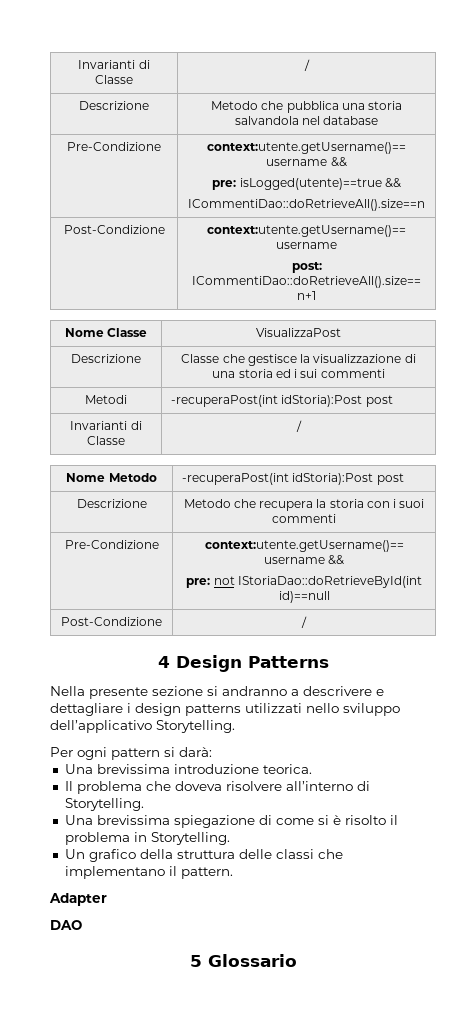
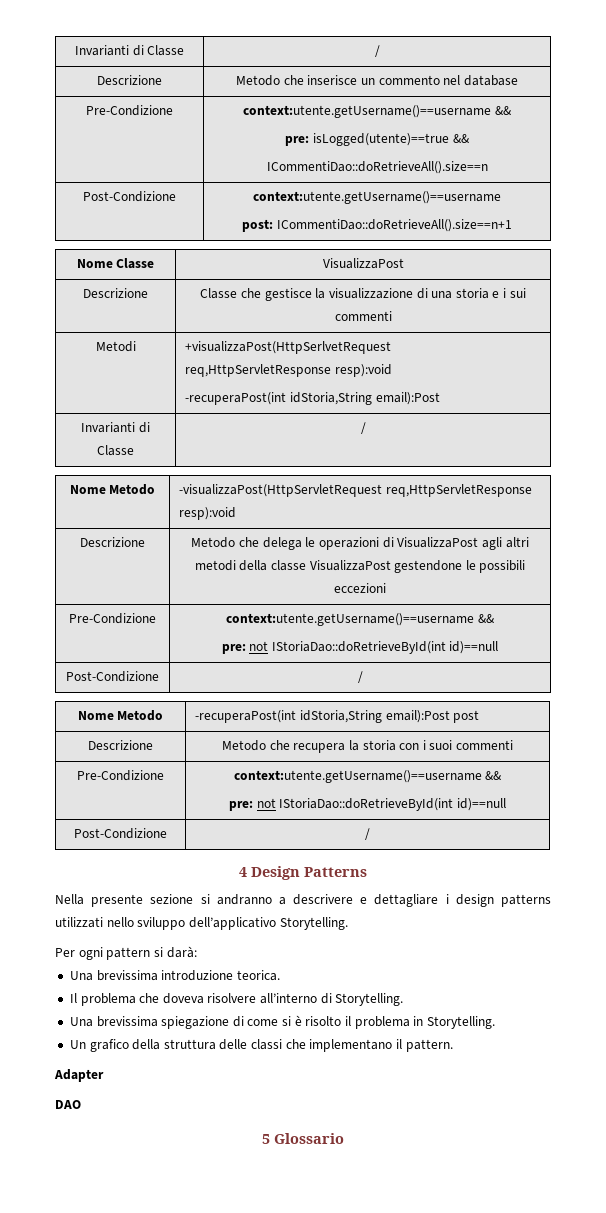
[286,101,402,113] [234,116,299,125] pubblica una storia salvandola -> [307,75,440,85] inserisce un commento
[275,369,291,378] ed -> [492,291,500,298] e
[171,395,393,407] [70,421,142,430] [87,436,125,445] -recuperaPost(int idStoria):Post post // Invarianti di Classe -> [185,341,392,354] [185,364,393,377] [185,392,440,405] [81,422,150,433] [97,445,134,456] [360,422,366,434] [69,484,156,495] [179,484,533,497] [179,507,237,520] [80,537,145,547] [191,537,529,550] [194,560,526,573] [334,583,386,593] [69,613,156,624] [226,613,495,626] [221,641,499,654] [66,671,159,682] +visualizzaPost(HttpSerlvetRequest req,HttpServletResponse resp):void // -recuperaPost(int idStoria,String email):Post // Invarianti di Classe | / // Nome Metodo | -visualizzaPost(HttpServletRequest req,HttpServletResponse resp):void // Descrizione | Metodo che delega le operazioni di VisualizzaPost agli altri metodi della classe VisualizzaPost gestendone le possibili eccezioni // Pre-Condizione | context:utente.getUsername()==username && // pre: not IStoriaDao::doRetrieveById(int id)==null // Post-Condizione
[292,473,374,485] idStoria):Post -> [300,710,450,723] idStoria,String email):Post

